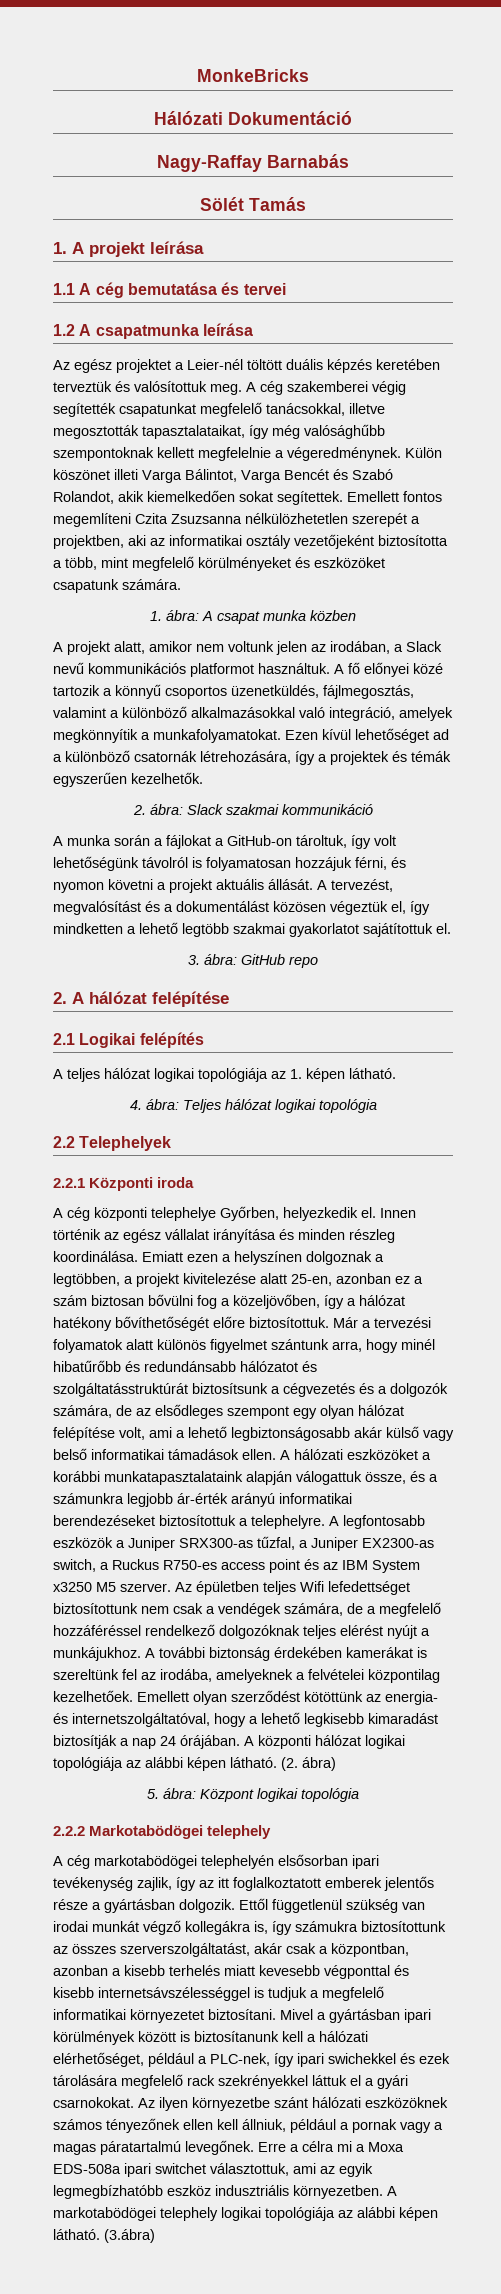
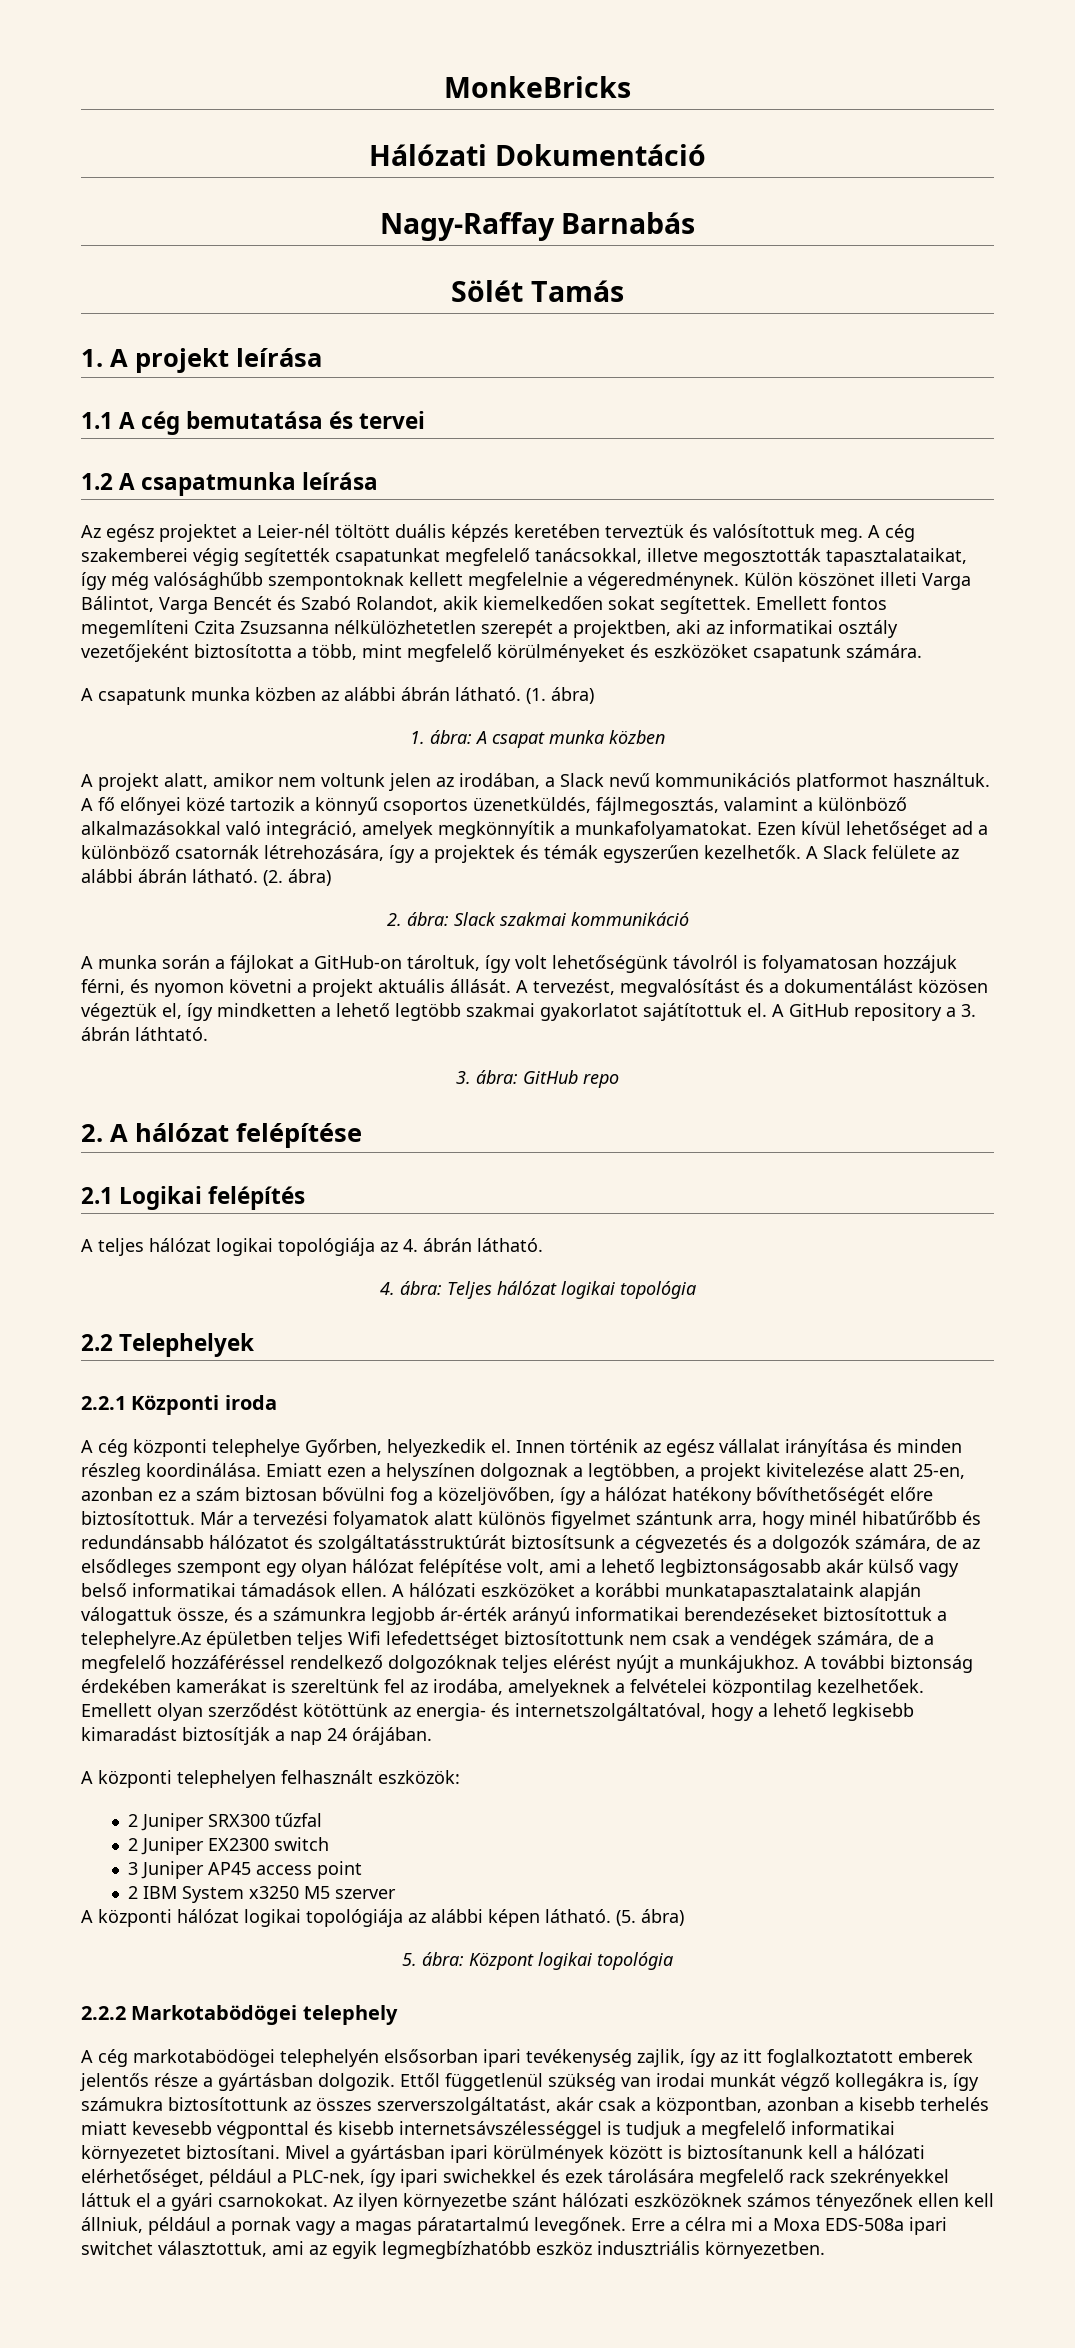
(181, 584) none -> [81,687,594,705] // A csapatunk munka közben az alábbi ábrán látható. (1. ábra)
(203, 778) none -> [806,845,959,859] [81,869,331,886] A Slack felülete az alábbi ábrán látható. (2. ábra)
(451, 928) none -> [772,1003,976,1021] [81,1027,208,1041] A GitHub repository a 3. ábrán láthtató.
[290,1068,345,1082] 1. képen -> [403,1238,472,1252] 4. ábrán
[251,1515,425,1529] [53,1536,434,1551] [53,1559,420,1573] [53,1582,192,1592] telephelyre. A legfontosabb eszközök a Juniper SRX300-as tűzfal, a Juniper EX2300-as switch, a Ruckus R750-es access point és az IBM System x3250 M5 szerver. Az -> [81,1631,201,1649] telephelyre.Az
(240, 1742) none -> [81,1770,460,1788] [128,1813,323,1831] [128,1837,330,1855] [128,1861,363,1879] [128,1886,397,1903] // A központi telephelyen felhasznált eszközök: // 2 Juniper SRX300 tűzfal // 2 Juniper EX2300 switch // 3 Juniper AP45 access point // 2 IBM System x3250 M5 szerver //
[281,1757,298,1771] (2. -> [616,1910,636,1926] (5.
[387,2186,397,2196] [53,2207,438,2221] [53,2229,155,2243] A markotabödögei telephely logikai topológiája az alábbi képen látható. (3.ábra) -> (825, 2250) none

